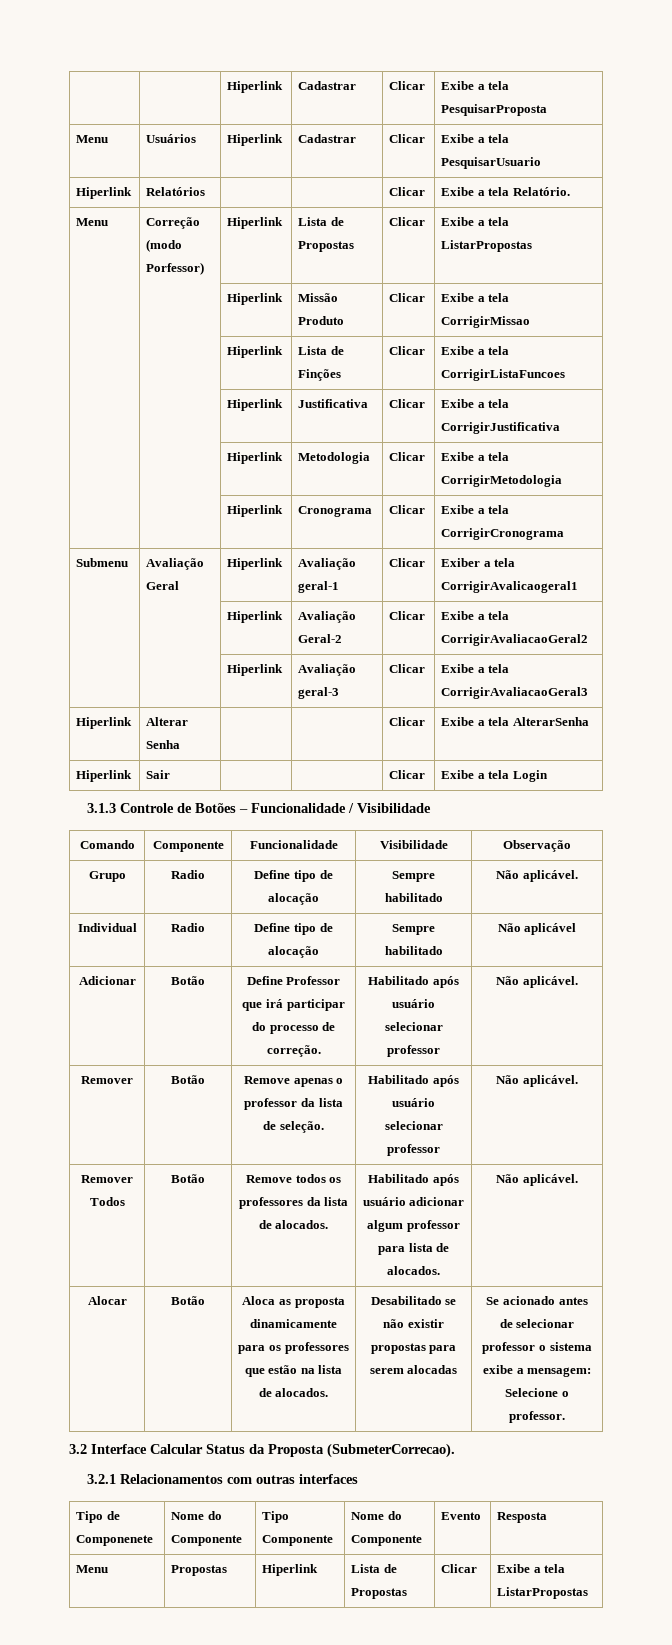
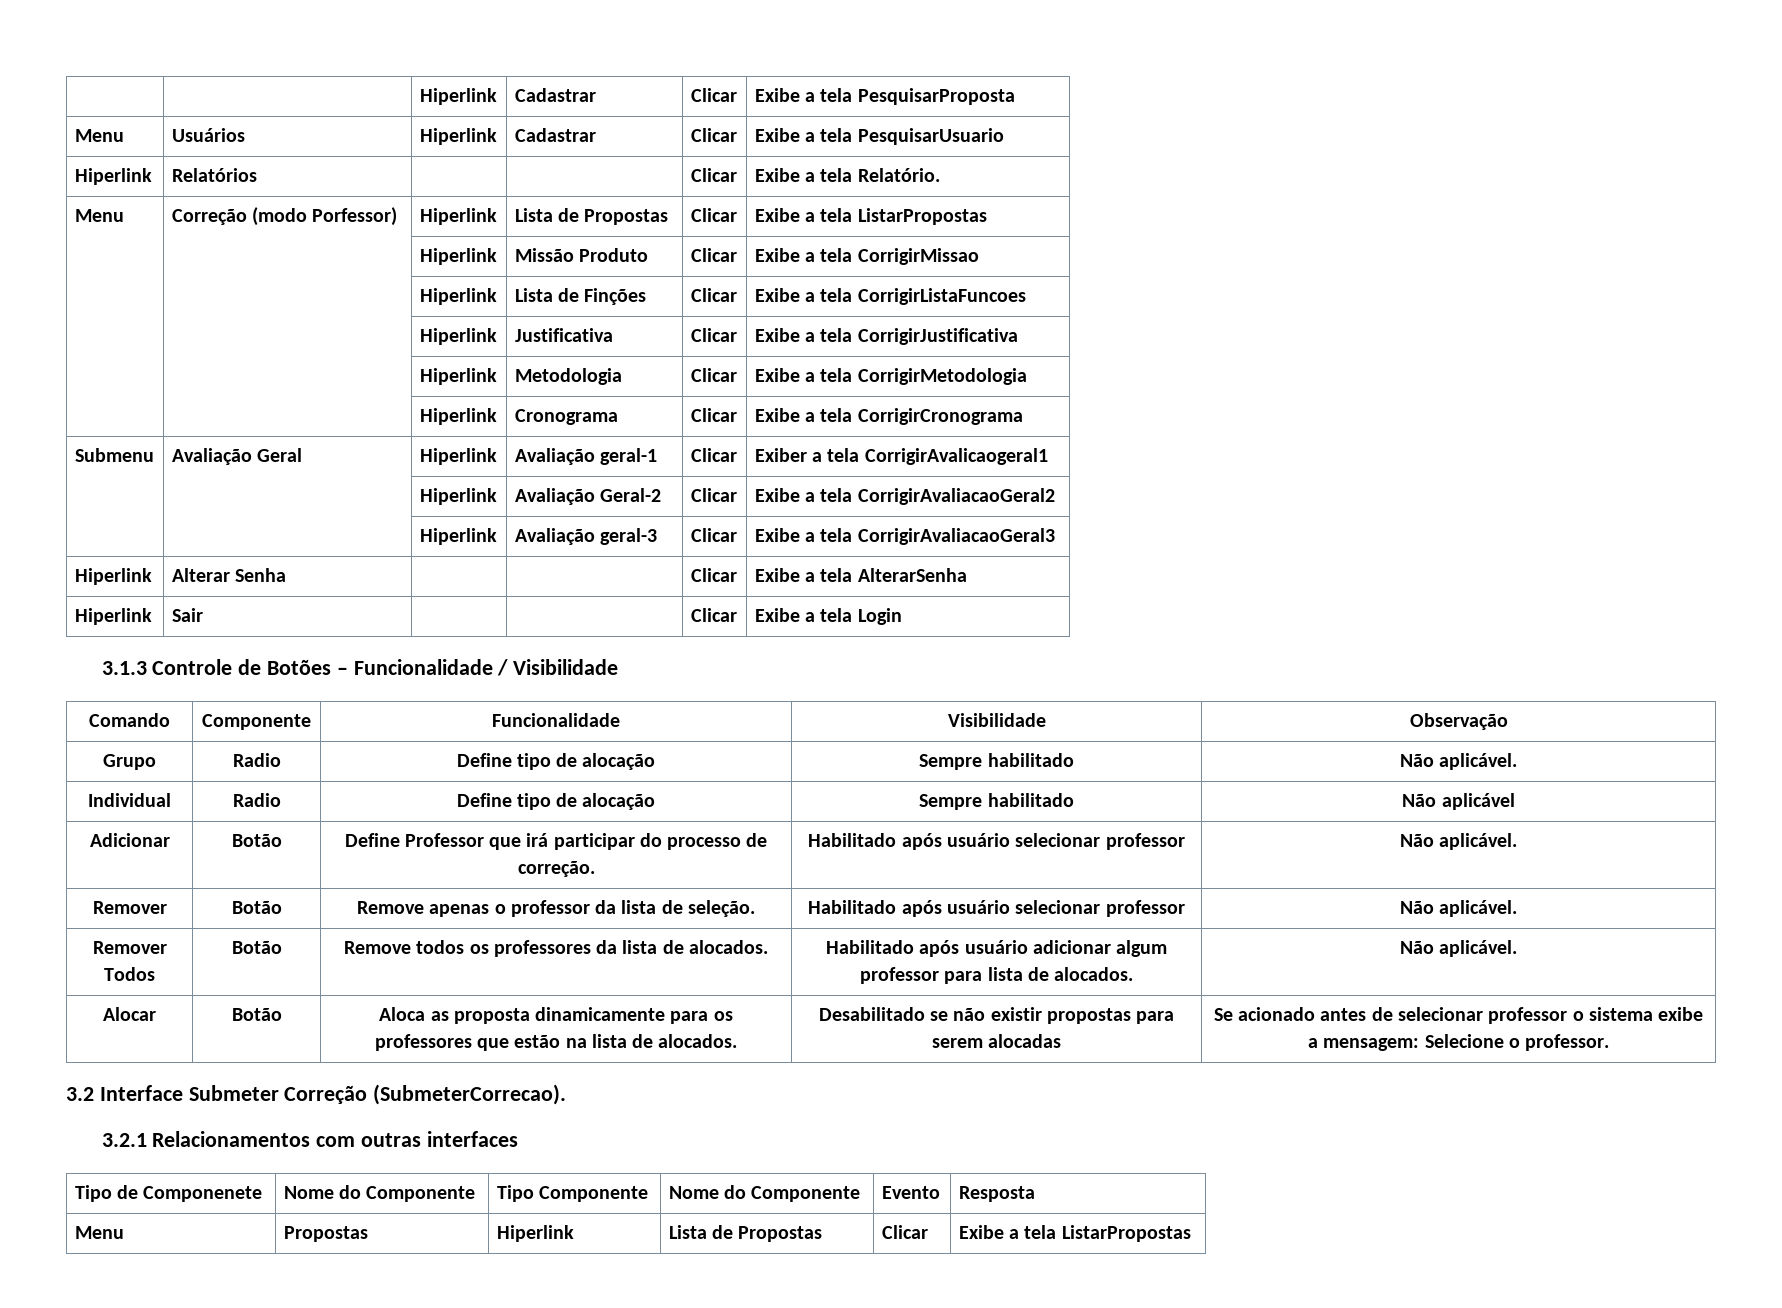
[150,1444,324,1457] Calcular Status da Proposta -> [188,1085,368,1104] Submeter Correção

